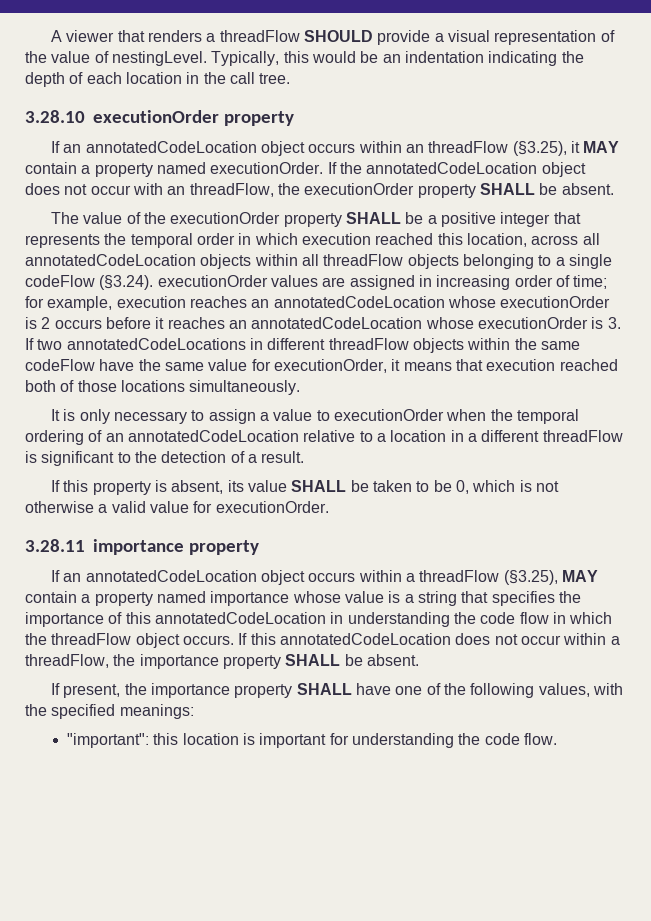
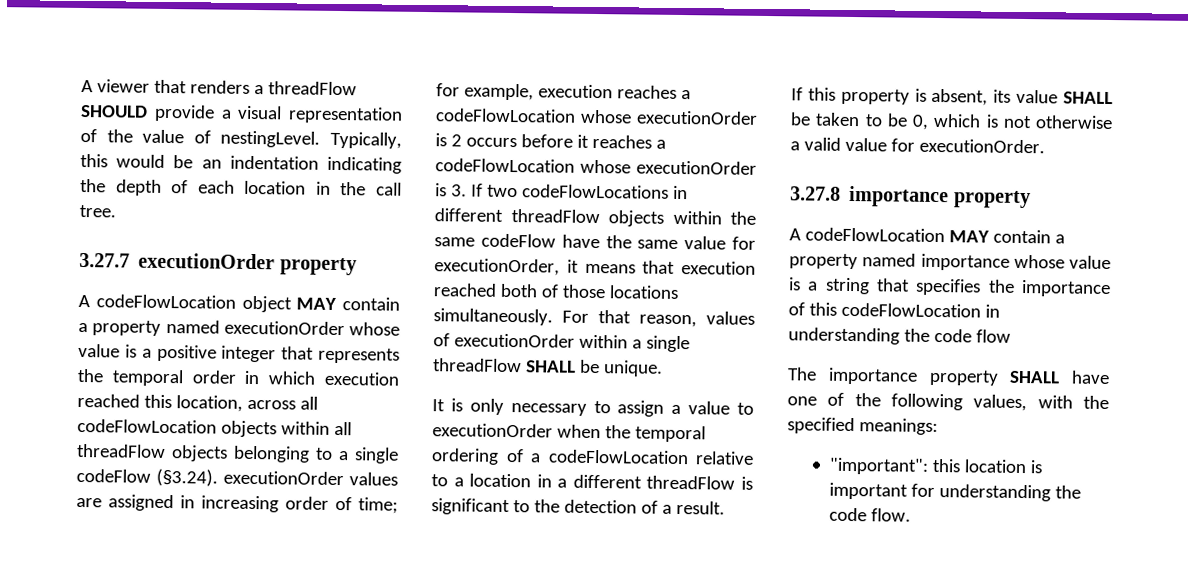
[25,110,85,123] 3.28.10 -> [79,252,130,268] 3.27.7
[51,141,620,156] [25,162,586,177] [25,183,614,198] [51,212,424,227] If an annotatedCodeLocation object occurs within an threadFlow (§3.25), it MAY contain a property named executionOrder. If the annotatedCodeLocation object does not occur with an threadFlow, the executionOrder property SHALL be absent. // The value of the executionOrder property SHALL be -> [78,294,400,313] [78,319,400,336] [78,343,137,358] A codeFlowLocation object MAY contain a property named executionOrder whose value is
[25,254,196,266] annotatedCodeLocation -> [77,418,217,434] codeFlowLocation
[251,296,445,308] an annotatedCodeLocation -> [680,89,691,100] [435,108,576,123] a codeFlowLocation
[228,317,423,329] an annotatedCodeLocation -> [655,139,666,149] [435,158,575,173] a codeFlowLocation
[66,338,246,350] annotatedCodeLocations -> [521,184,669,199] codeFlowLocations
(301, 387) none -> [562,310,755,328] [433,333,690,353] [433,358,663,377] For that reason, values of executionOrder within a single threadFlow SHALL be unique.
[105,430,299,442] an annotatedCodeLocation -> [530,449,689,465] a codeFlowLocation
[25,539,85,552] 3.28.11 -> [790,186,841,201] 3.27.8
[51,570,558,585] If an annotatedCodeLocation object occurs within a threadFlow (§3.25), -> [789,227,945,243] A codeFlowLocation
[154,612,326,624] annotatedCodeLocation -> [840,302,981,318] codeFlowLocation
[552,612,613,624] [25,633,620,648] [25,654,419,669] [51,683,147,698] in which the threadFlow object occurs. If this annotatedCodeLocation does not occur within a threadFlow, the importance property SHALL be absent. // If present, the -> [787,367,817,381] // The

